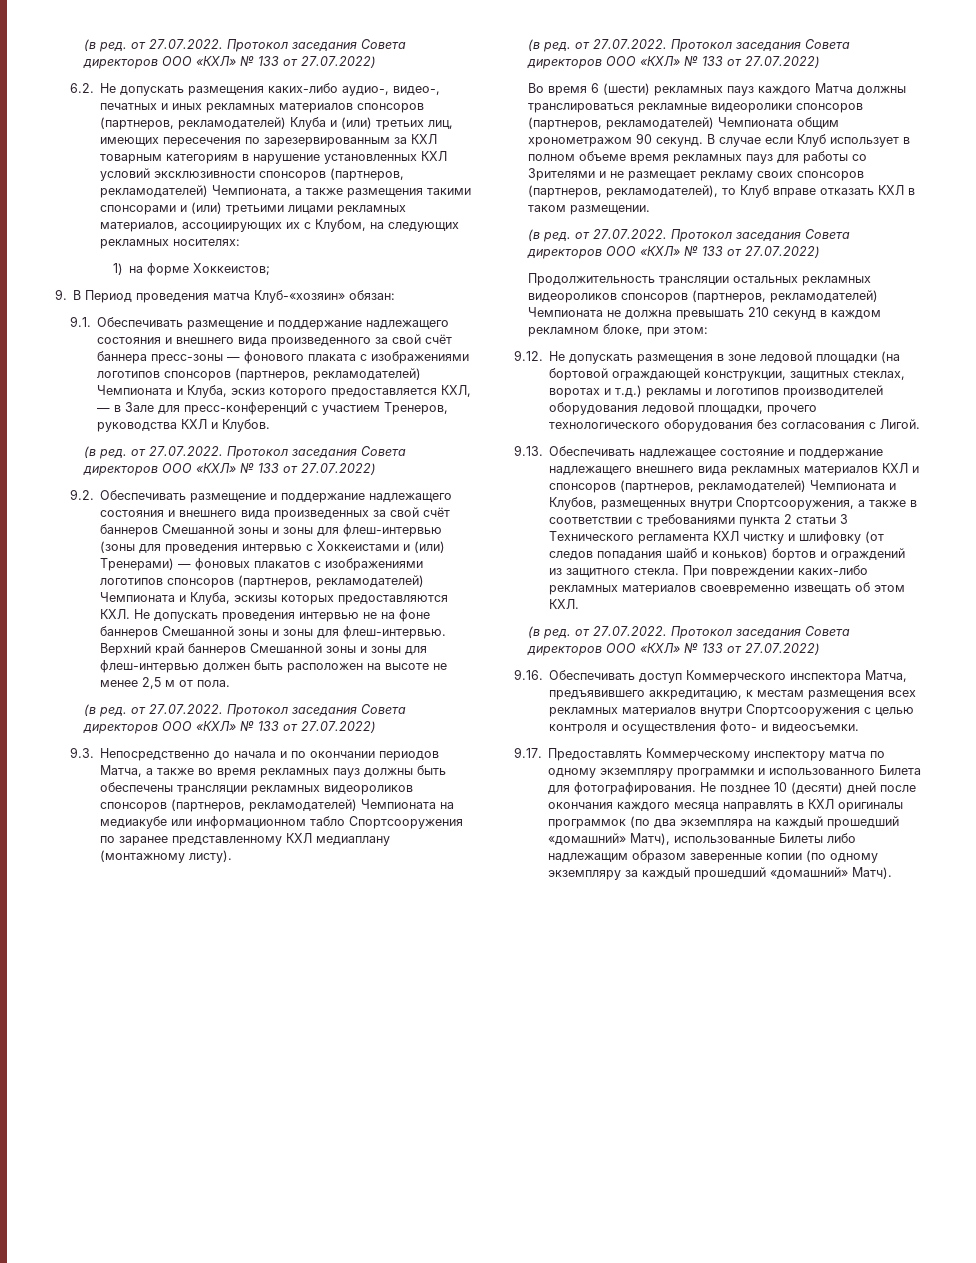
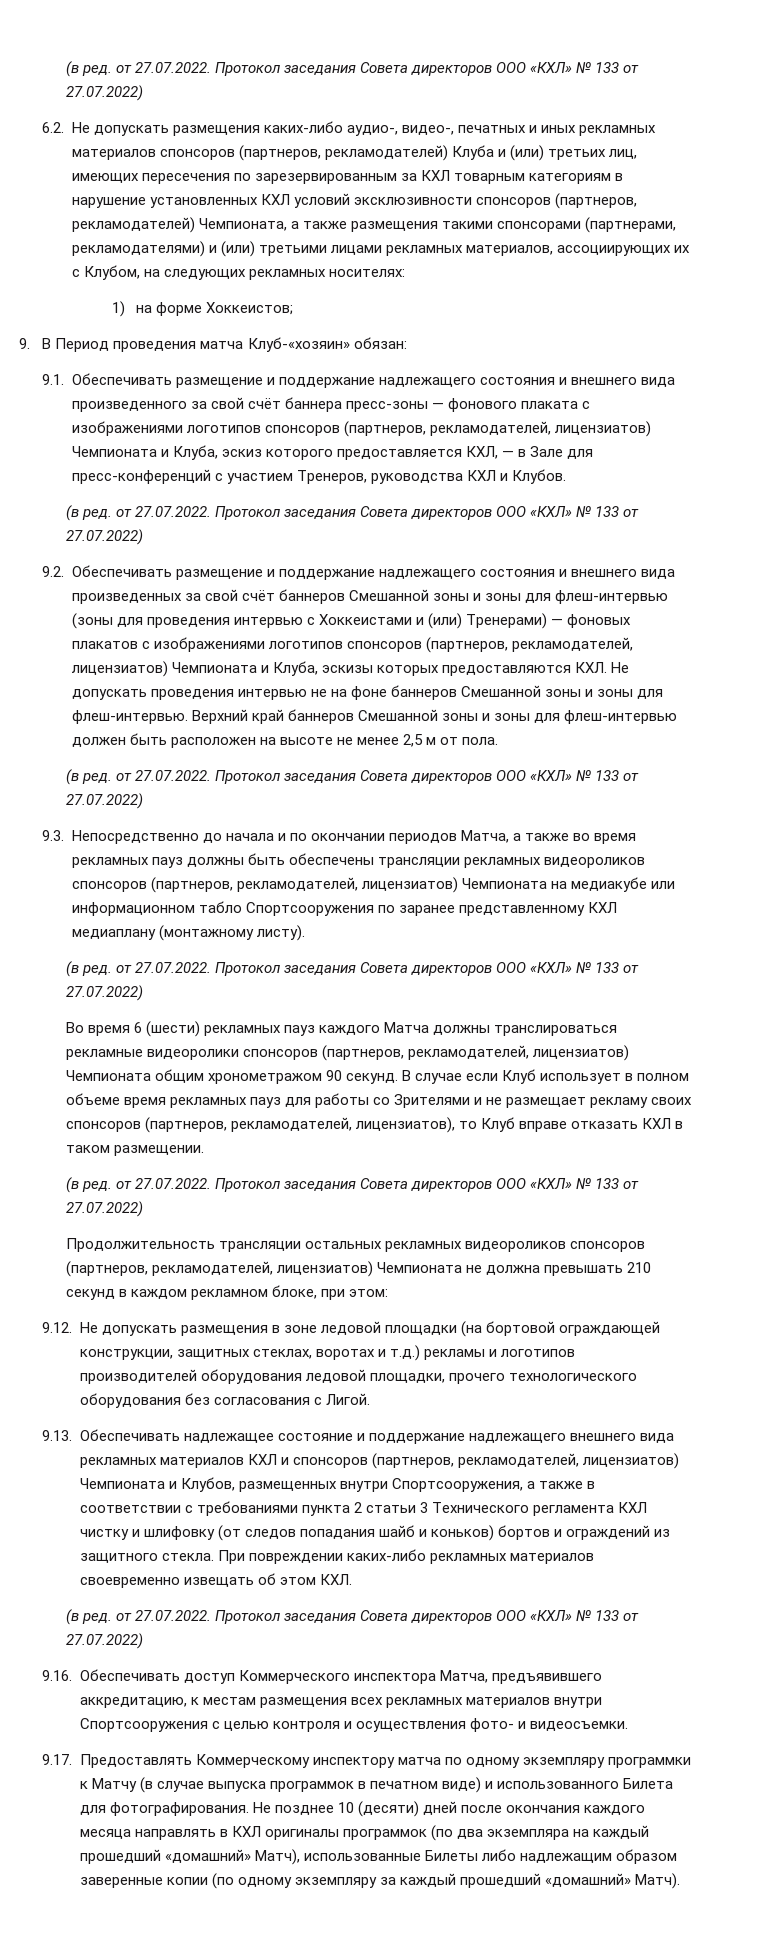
(176, 210) none -> [585,217,677,233] [71,241,205,257] (партнерами, рекламодателями)
[312,368,421,381] рекламодателей) -> [430,421,652,437] рекламодателей, лицензиатов)
[315,575,424,588] рекламодателей) -> [512,637,634,652] [71,661,168,677] рекламодателей, лицензиатов)
[248,799,357,812] рекламодателей) -> [236,877,458,893] рекламодателей, лицензиатов)
[606,117,715,130] рекламодателей) -> [407,1045,629,1061] рекламодателей, лицензиатов)
[606,185,719,198] рекламодателей), -> [230,1117,455,1133] рекламодателей, лицензиатов),
[770,290,879,303] рекламодателей) -> [151,1261,373,1277] рекламодателей, лицензиатов)
[697,480,806,493] рекламодателей) -> [458,1453,680,1469] рекламодателей, лицензиатов)
(754, 773) none -> [79,1777,482,1793] к Матчу (в случае выпуска программок в печатном виде)

